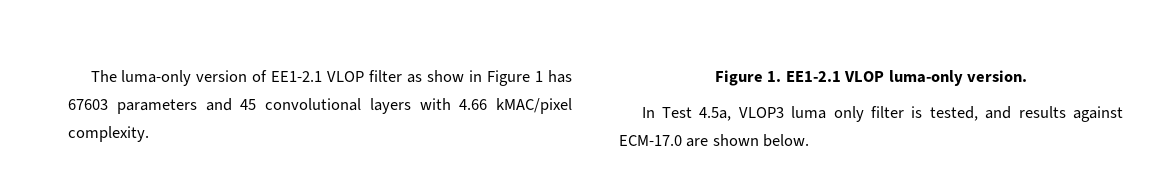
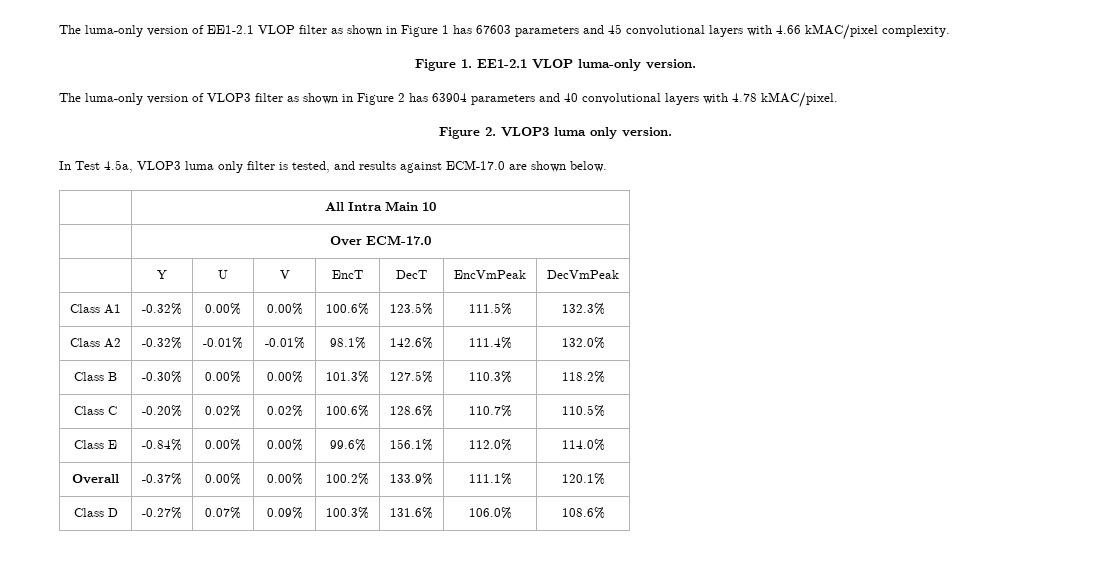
[427,70,465,82] show -> [347,25,382,36] shown
(1028, 76) none -> [59,92,838,108] [438,127,672,139] // The luma-only version of VLOP3 filter as shown in Figure 2 has 63904 parameters and 40 convolutional layers with 4.78 kMAC/pixel. // Figure 2. VLOP3 luma only version.
(810, 140) none -> [325,201,436,211] [330,235,431,246] [157,270,167,279] [218,270,228,279] [279,270,290,279] [332,270,363,279] [396,270,427,279] [454,270,526,279] [547,270,619,279] [70,304,121,314] [142,303,182,315] [205,303,241,315] [266,303,303,315] [326,303,369,315] [390,303,433,315] [468,303,512,315] [561,303,605,315] [70,338,121,348] [142,337,182,349] [203,337,243,349] [264,337,305,349] [329,337,366,349] [390,337,433,349] [468,337,512,349] [561,337,605,349] [74,372,117,381] [142,371,182,383] [205,371,241,383] [266,371,303,383] [326,371,369,383] [390,371,433,383] [468,371,512,383] [561,371,605,383] [74,406,117,415] [142,405,182,417] [205,405,241,417] [266,405,303,417] [326,405,369,417] [390,405,433,417] [468,405,512,417] [561,405,605,417] [74,440,117,449] [142,439,182,451] [205,439,241,451] [266,439,303,451] [329,439,366,451] [390,439,433,451] [468,439,512,451] [561,439,605,451] [72,474,119,484] [142,473,182,485] [205,473,241,485] [266,473,303,485] [326,473,369,485] [390,473,433,485] [468,473,512,485] [561,473,605,485] [73,508,118,517] [142,507,182,519] [205,507,241,519] [266,507,303,519] [326,507,369,519] [390,507,433,519] [468,507,512,519] [561,507,605,519] // | All Intra Main 10 // | Over ECM-17.0 // | Y | U | V | EncT | DecT | EncVmPeak | DecVmPeak // Class A1 | -0.32% | 0.00% | 0.00% | 100.6% | 123.5% | 111.5% | 132.3% // Class A2 | -0.32% | -0.01% | -0.01% | 98.1% | 142.6% | 111.4% | 132.0% // Class B | -0.30% | 0.00% | 0.00% | 101.3% | 127.5% | 110.3% | 118.2% // Class C | -0.20% | 0.02% | 0.02% | 100.6% | 128.6% | 110.7% | 110.5% // Class E | -0.84% | 0.00% | 0.00% | 99.6% | 156.1% | 112.0% | 114.0% // Overall | -0.37% | 0.00% | 0.00% | 100.2% | 133.9% | 111.1% | 120.1% // Class D | -0.27% | 0.07% | 0.09% | 100.3% | 131.6% | 106.0% | 108.6%

